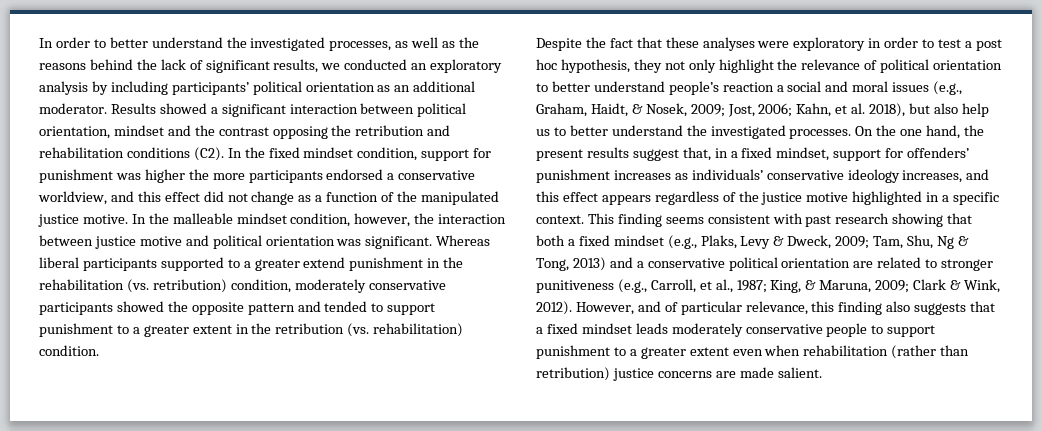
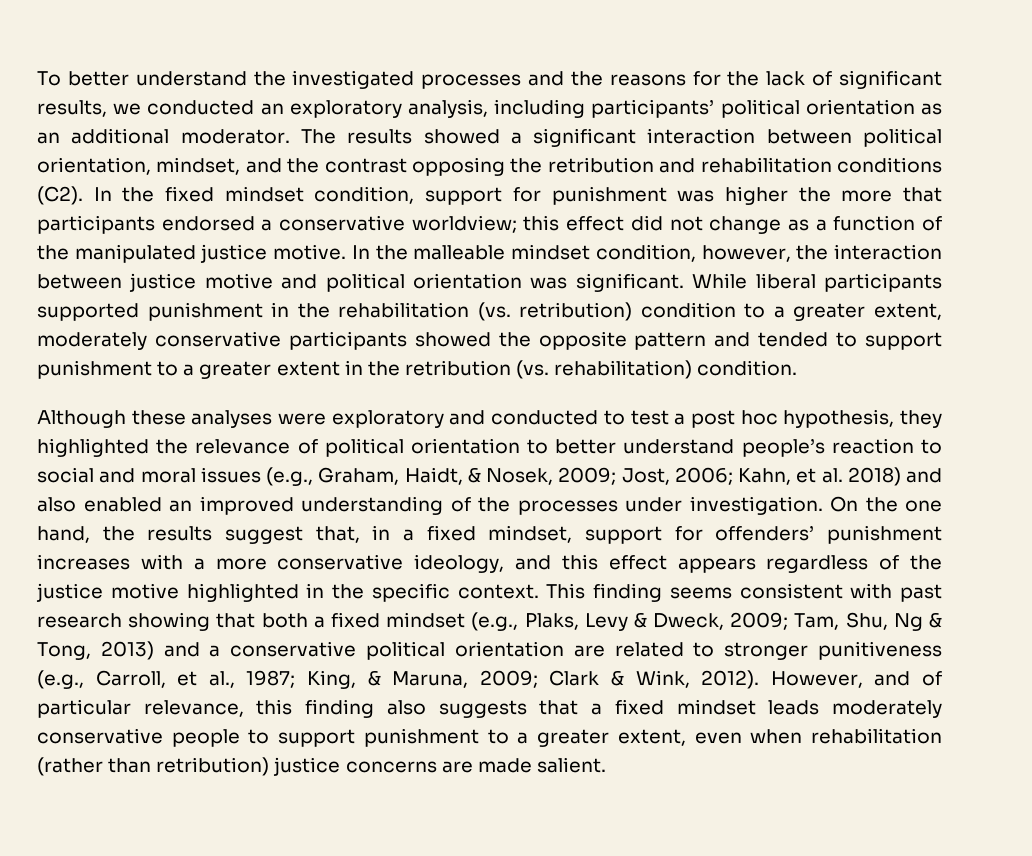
[39,37,456,51] In order to better understand the investigated processes, as well as -> [37,70,565,89] To better understand the investigated processes and
[89,59,133,70] behind -> [692,71,721,86] for
[39,81,108,95] analysis by -> [408,99,489,118] analysis,
[110,103,156,114] Results -> [300,129,413,144] The results
[113,125,164,136] mindset -> [156,157,241,175] mindset,
(245, 176) none -> [903,187,943,202] that
[38,191,134,205] worldview, and -> [411,215,517,233] worldview;
[436,235,491,246] Whereas -> [692,273,748,289] While
[227,257,346,271] to a greater extend -> (139, 312) none
[230,279,291,293] condition, -> [640,302,942,321] condition to a greater extent,
[536,37,662,51] Despite the fact that -> [37,410,126,428] Although
[868,37,919,48] in order -> [449,410,599,425] and conducted
[664,59,774,73] not only highlight -> [37,438,149,457] highlighted
[776,85,784,92] a -> [921,439,943,454] to
[869,103,989,117] [536,125,852,139] 2018), but also help us to better understand the investigated processes. -> [847,467,942,486] [37,496,823,515] 2018) and also enabled an improved understanding of the processes under investigation.
[536,149,583,161] present -> (135, 533) none
[674,169,963,183] as individuals’ conservative ideology increases, -> [140,554,505,573] with a more conservative ideology,
[942,195,950,202] a -> [332,584,364,599] the
[689,347,729,356] extent -> [617,729,686,746] extent,

